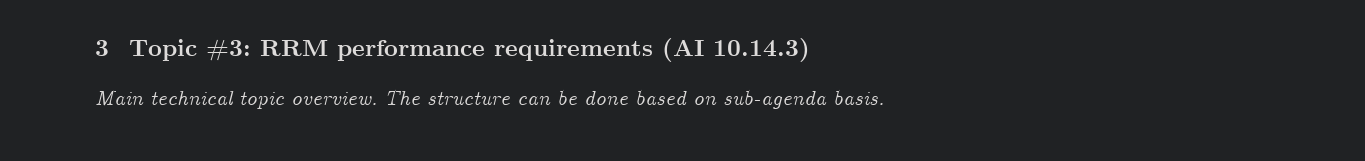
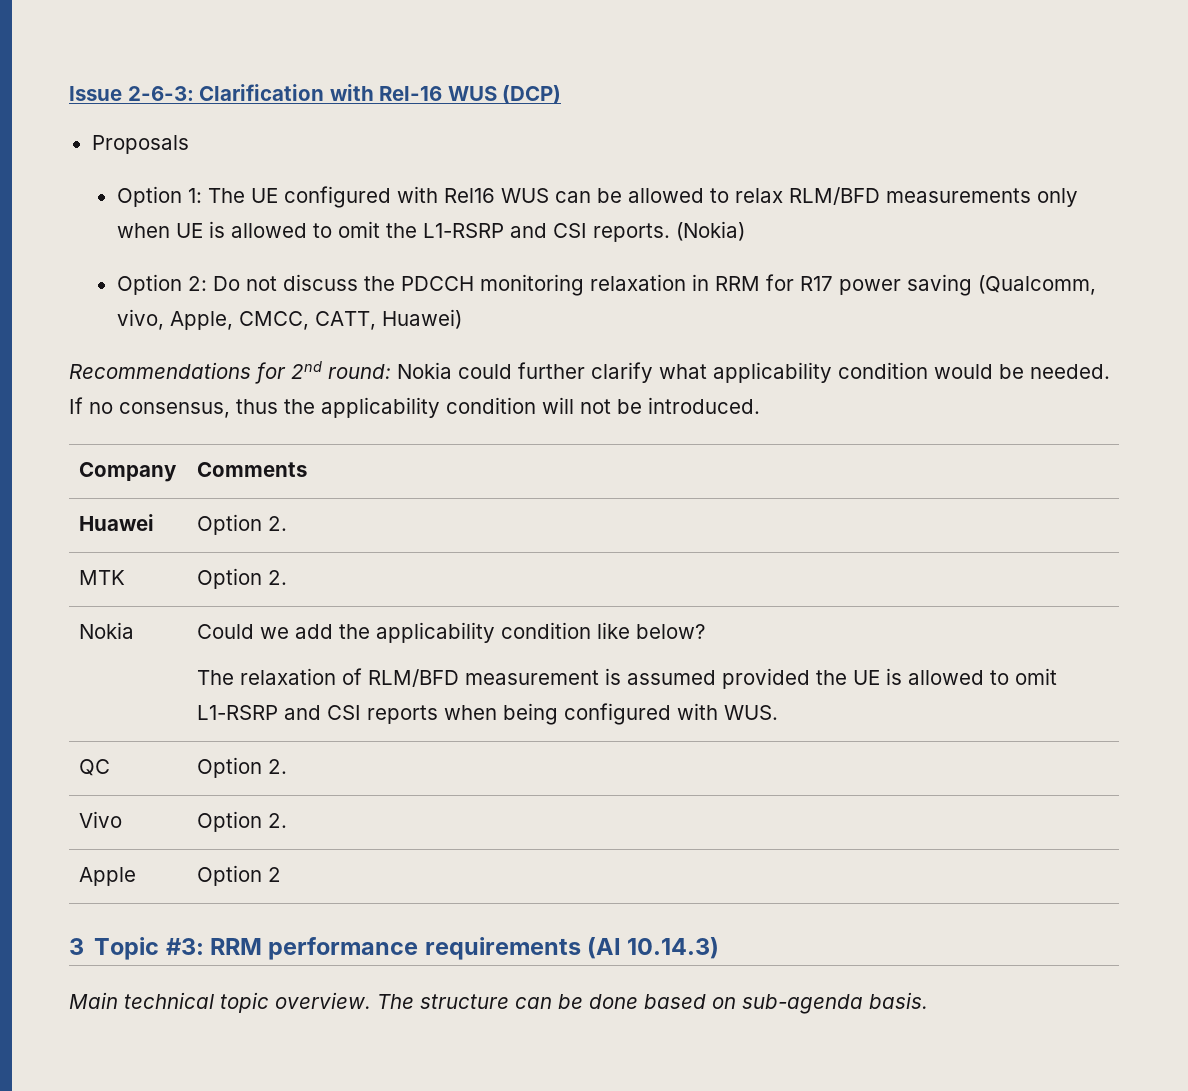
(95, 48) none -> [69,84,562,104] [91,135,189,154] [116,186,1078,208] [116,221,745,242] [116,274,1096,296] [116,309,462,330] [69,361,1110,384] [69,397,760,418] [79,462,178,482] [197,462,308,477] [79,514,155,531] [197,514,288,535] [79,570,126,585] [197,568,288,589] [79,622,135,639] [197,622,706,643] [197,668,1058,689] [197,703,779,725] [79,759,111,776] [197,757,288,778] [79,811,123,828] [197,811,288,832] [79,867,137,886] [197,865,282,886] Issue 2-6-3: Clarification with Rel-16 WUS (DCP) // Proposals // Option 1: The UE configured with Rel16 WUS can be allowed to relax RLM/BFD measurements only when UE is allowed to omit the L1-RSRP and CSI reports. (Nokia) // Option 2: Do not discuss the PDCCH monitoring relaxation in RRM for R17 power saving (Qualcomm, vivo, Apple, CMCC, CATT, Huawei) // Recommendations for 2nd round: Nokia could further clarify what applicability condition would be needed. If no consensus, thus the applicability condition will not be introduced. // Company | Comments // Huawei | Option 2. // MTK | Option 2. // Nokia | Could we add the applicability condition like below? // The relaxation of RLM/BFD measurement is assumed provided the UE is allowed to omit L1-RSRP and CSI reports when being configured with WUS. // QC | Option 2. // Vivo | Option 2. // Apple | Option 2 //

